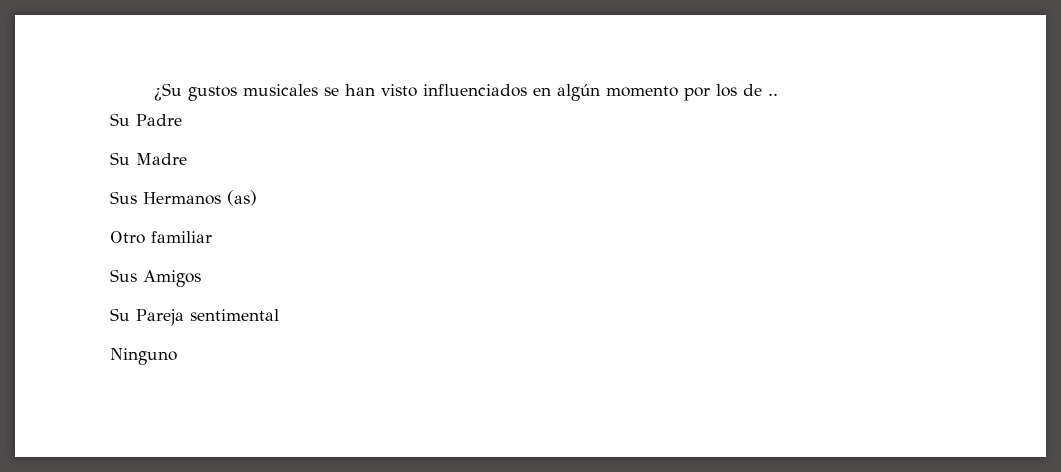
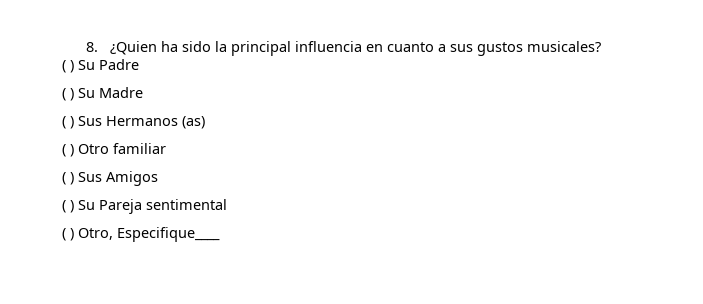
[153,83,778,101] ¿Su gustos musicales se han visto influenciados en algún momento por los de .. // -> [85,41,601,56] [62,60,74,73] 8. ¿Quien ha sido la principal influencia en cuanto a sus gustos musicales? // ( )
(182, 120) none -> [62,88,74,101] ( )
(187, 159) none -> [62,116,74,129] ( )
(257, 198) none -> [62,144,74,157] ( )
(212, 237) none -> [62,172,74,185] ( )
(201, 278) none -> [62,200,74,213] ( )
[110,348,177,365] Ninguno -> [62,227,220,242] ( ) Otro, Especifique____

